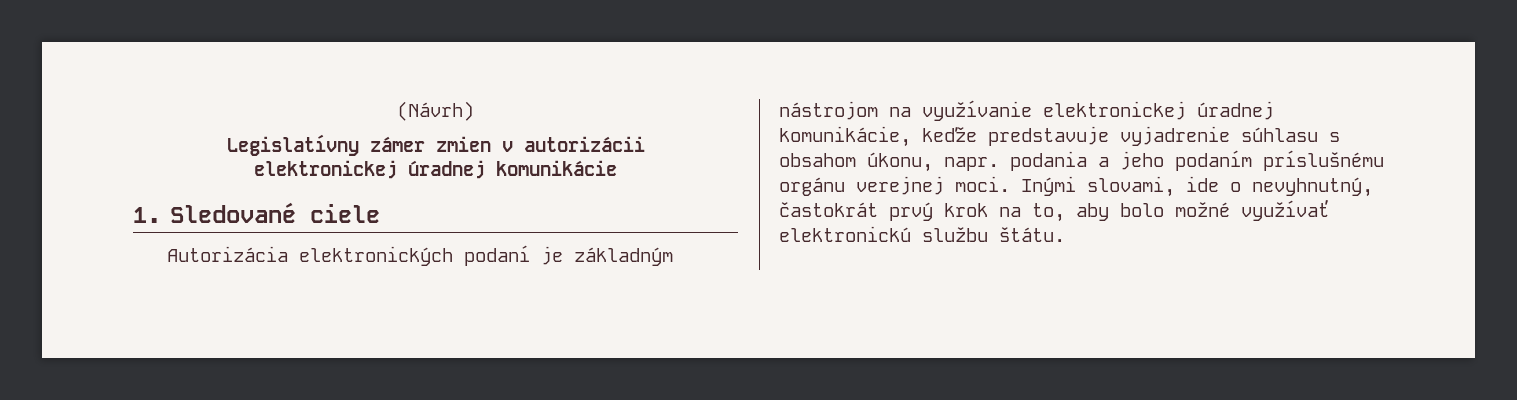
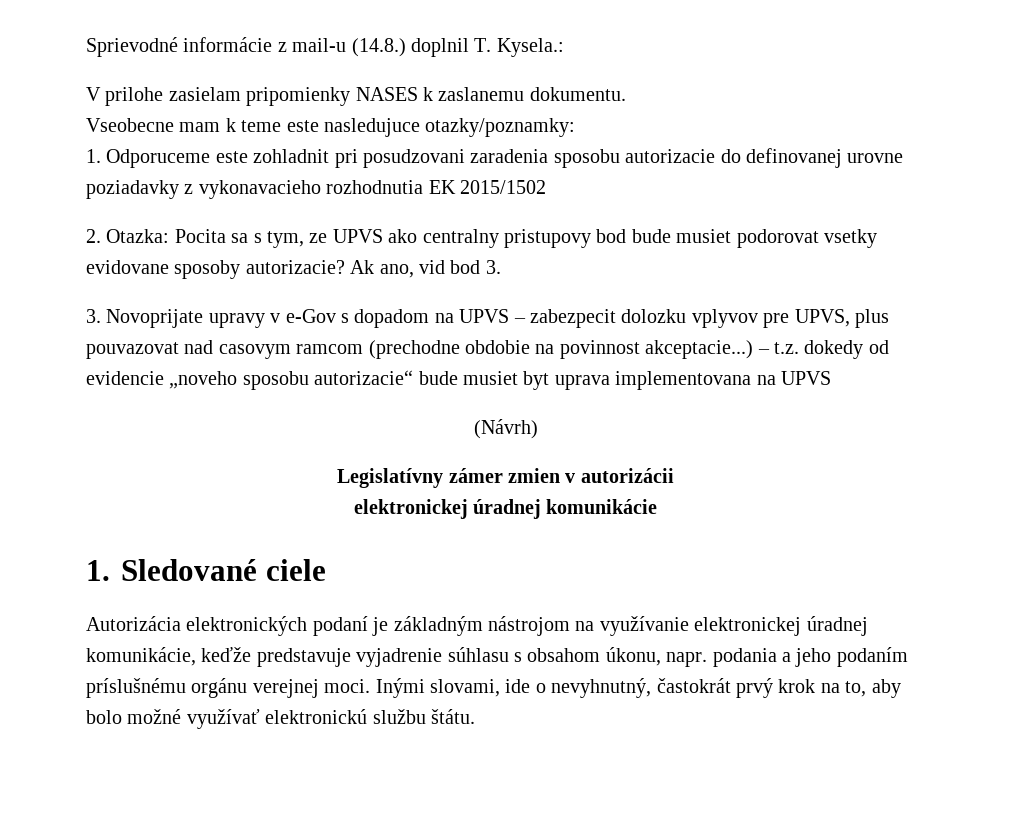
(397, 111) none -> [86,37,564,57] [86,87,626,106] [86,118,576,137] [86,148,904,168] [86,180,546,199] [86,229,877,248] [86,260,501,279] [86,309,889,328] [86,340,889,359] [86,370,831,390] Sprievodné informácie z mail-u (14.8.) doplnil T. Kysela.: // V prilohe zasielam pripomienky NASES k zaslanemu dokumentu. // Vseobecne mam k teme este nasledujuce otazky/poznamky: // 1. Odporuceme este zohladnit pri posudzovani zaradenia sposobu autorizacie do definovanej urovne poziadavky z vykonavacieho rozhodnutia EK 2015/1502 // 2. Otazka: Pocita sa s tym, ze UPVS ako centralny pristupovy bod bude musiet podorovat vsetky evidovane sposoby autorizacie? Ak ano, vid bod 3. // 3. Novoprijate upravy v e-Gov s dopadom na UPVS – zabezpecit dolozku vplyvov pre UPVS, plus pouvazovat nad casovym ramcom (prechodne obdobie na povinnost akceptacie...) – t.z. dokedy od evidencie „noveho sposobu autorizacie“ bude musiet byt uprava implementovana na UPVS //

